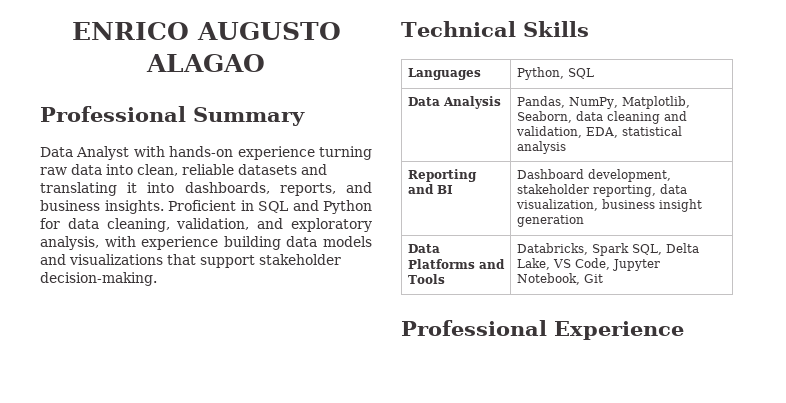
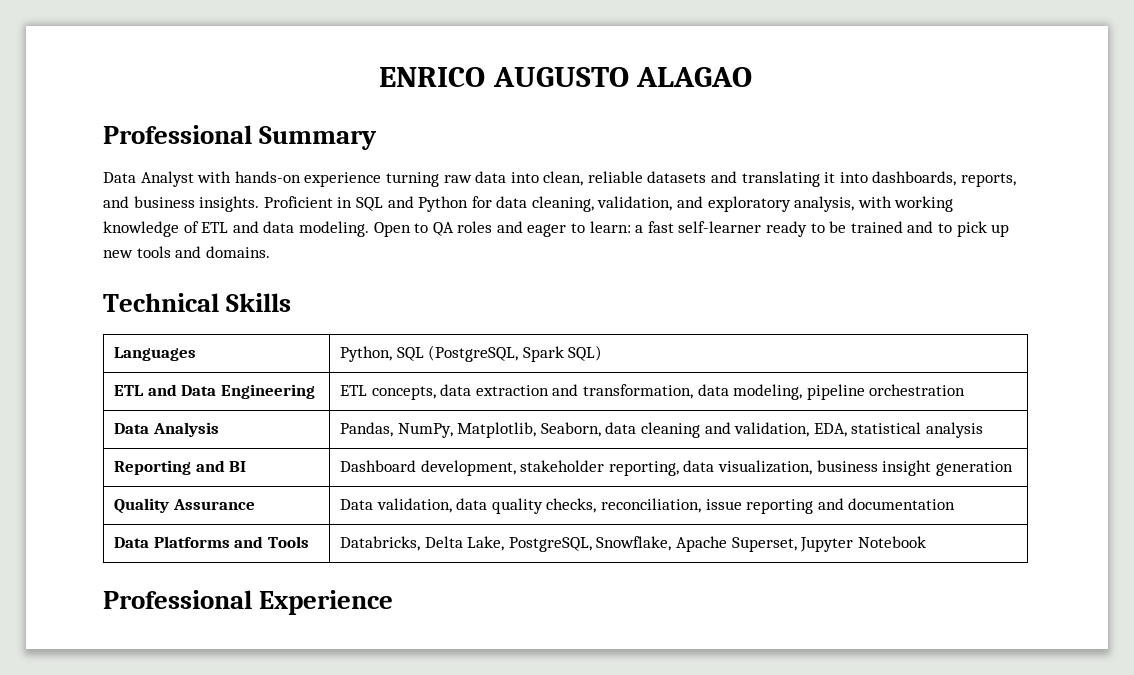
[141,236,372,250] [40,254,341,268] [40,272,157,286] experience building data models and visualizations that support stakeholder decision-making. -> [894,196,954,212] [103,221,1010,237] [103,246,270,258] working knowledge of ETL and data modeling. Open to QA roles and eager to learn: a fast self-learner ready to be trained and to pick up new tools and domains.
(594, 73) none -> [428,345,603,362] [114,384,315,399] [340,384,966,400] (PostgreSQL, Spark SQL) // ETL and Data Engineering | ETL concepts, data extraction and transformation, data modeling, pipeline orchestration
(584, 221) none -> [114,498,255,514] [340,498,956,514] // Quality Assurance | Data validation, data quality checks, reconciliation, issue reporting and documentation
[591,243,699,256] [516,258,660,271] [516,273,603,285] Spark SQL, Delta Lake, VS Code, Jupyter Notebook, Git -> [424,536,926,552] Delta Lake, PostgreSQL, Snowflake, Apache Superset, Jupyter Notebook

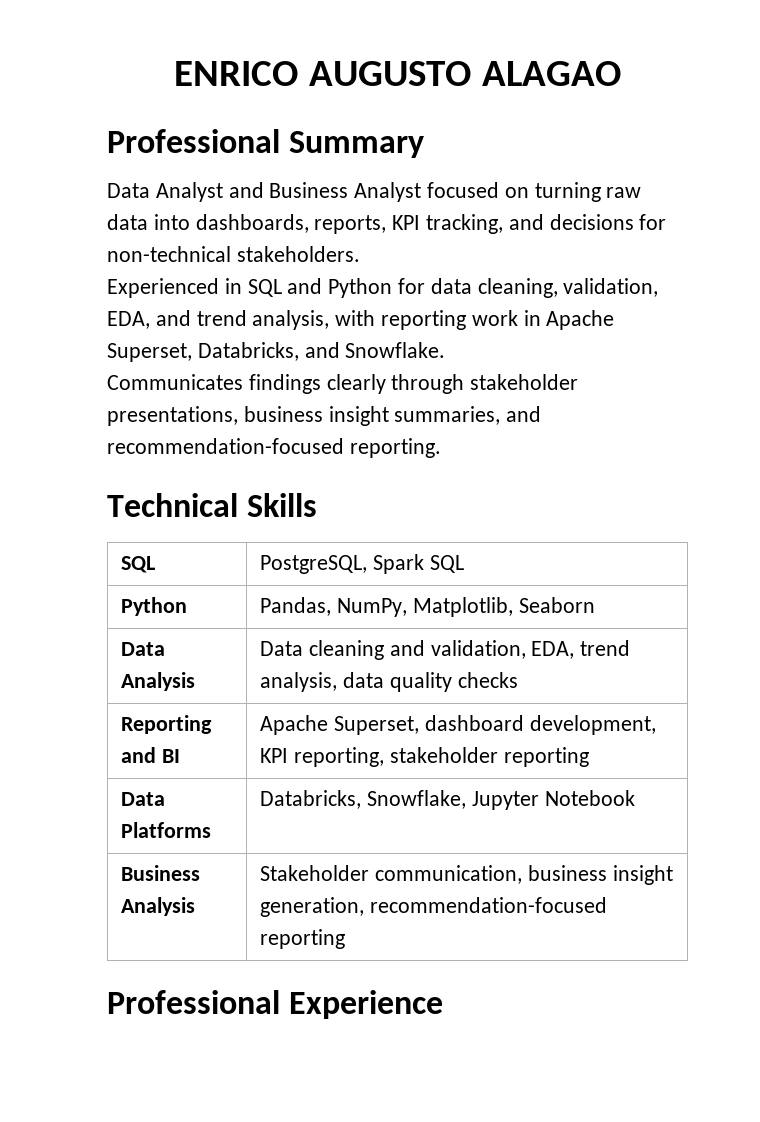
[197,171,1017,187] [103,196,333,212] with hands-on experience turning raw data into clean, reliable datasets and translating it into dashboards, reports, and business insights. Proficient -> [228,182,642,202] [107,214,667,234] [107,246,360,262] [107,278,219,298] and Business Analyst focused on turning raw data into dashboards, reports, KPI tracking, and decisions for non-technical stakeholders. // Experienced
[677,196,954,212] [103,221,1010,237] [103,246,270,258] [103,293,292,312] [114,347,197,361] [340,345,603,362] [114,384,315,399] [340,384,966,400] [114,422,219,437] [340,422,983,438] [114,460,247,475] [340,460,1013,476] [114,498,255,514] [340,498,956,514] and exploratory analysis, with working knowledge of ETL and data modeling. Open to QA roles and eager to learn: a fast self-learner ready to be trained and to pick up new tools and domains. // Technical Skills // Languages | Python, SQL (PostgreSQL, Spark SQL) // ETL and Data Engineering | ETL concepts, data extraction and transformation, data modeling, pipeline orchestration // Data Analysis | Pandas, NumPy, Matplotlib, Seaborn, data cleaning and validation, EDA, statistical analysis // Reporting and BI | Dashboard development, stakeholder reporting, data visualization, business insight generation // Quality Assurance | Data validation, data quality checks, reconciliation, issue reporting and documentation -> [107,310,615,330] [107,342,446,362] [107,374,579,394] [107,406,542,426] [107,438,441,458] [107,493,318,517] [121,556,156,573] [260,554,464,574] [121,597,188,616] [260,597,595,617] [121,642,166,656] [121,672,196,691] [260,640,631,660] [260,672,518,692] [121,715,213,734] [121,747,181,763] [260,715,656,735] [260,747,589,767] EDA, and trend analysis, with reporting work in Apache Superset, Databricks, and Snowflake. // Communicates findings clearly through stakeholder presentations, business insight summaries, and recommendation-focused reporting. // Technical Skills // SQL | PostgreSQL, Spark SQL // Python | Pandas, NumPy, Matplotlib, Seaborn // Data Analysis | Data cleaning and validation, EDA, trend analysis, data quality checks // Reporting and BI | Apache Superset, dashboard development, KPI reporting, stakeholder reporting
[234,536,309,548] [340,536,926,552] and Tools | Databricks, Delta Lake, PostgreSQL, Snowflake, Apache Superset, Jupyter Notebook -> [260,790,635,810] [121,865,201,881] [121,897,196,916] [260,865,673,885] [260,897,608,917] [260,929,346,949] | Databricks, Snowflake, Jupyter Notebook // Business Analysis | Stakeholder communication, business insight generation, recommendation-focused reporting

